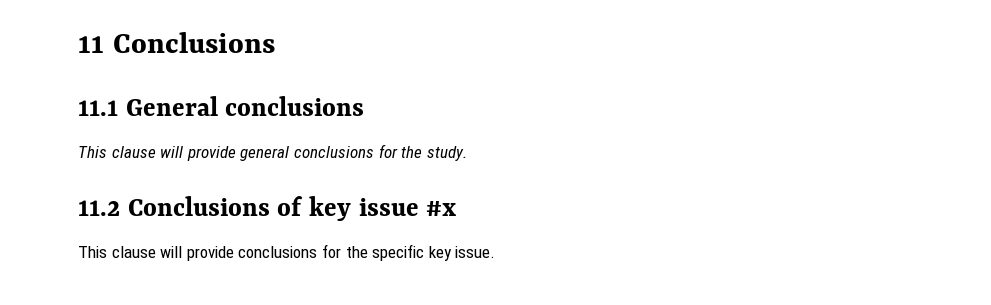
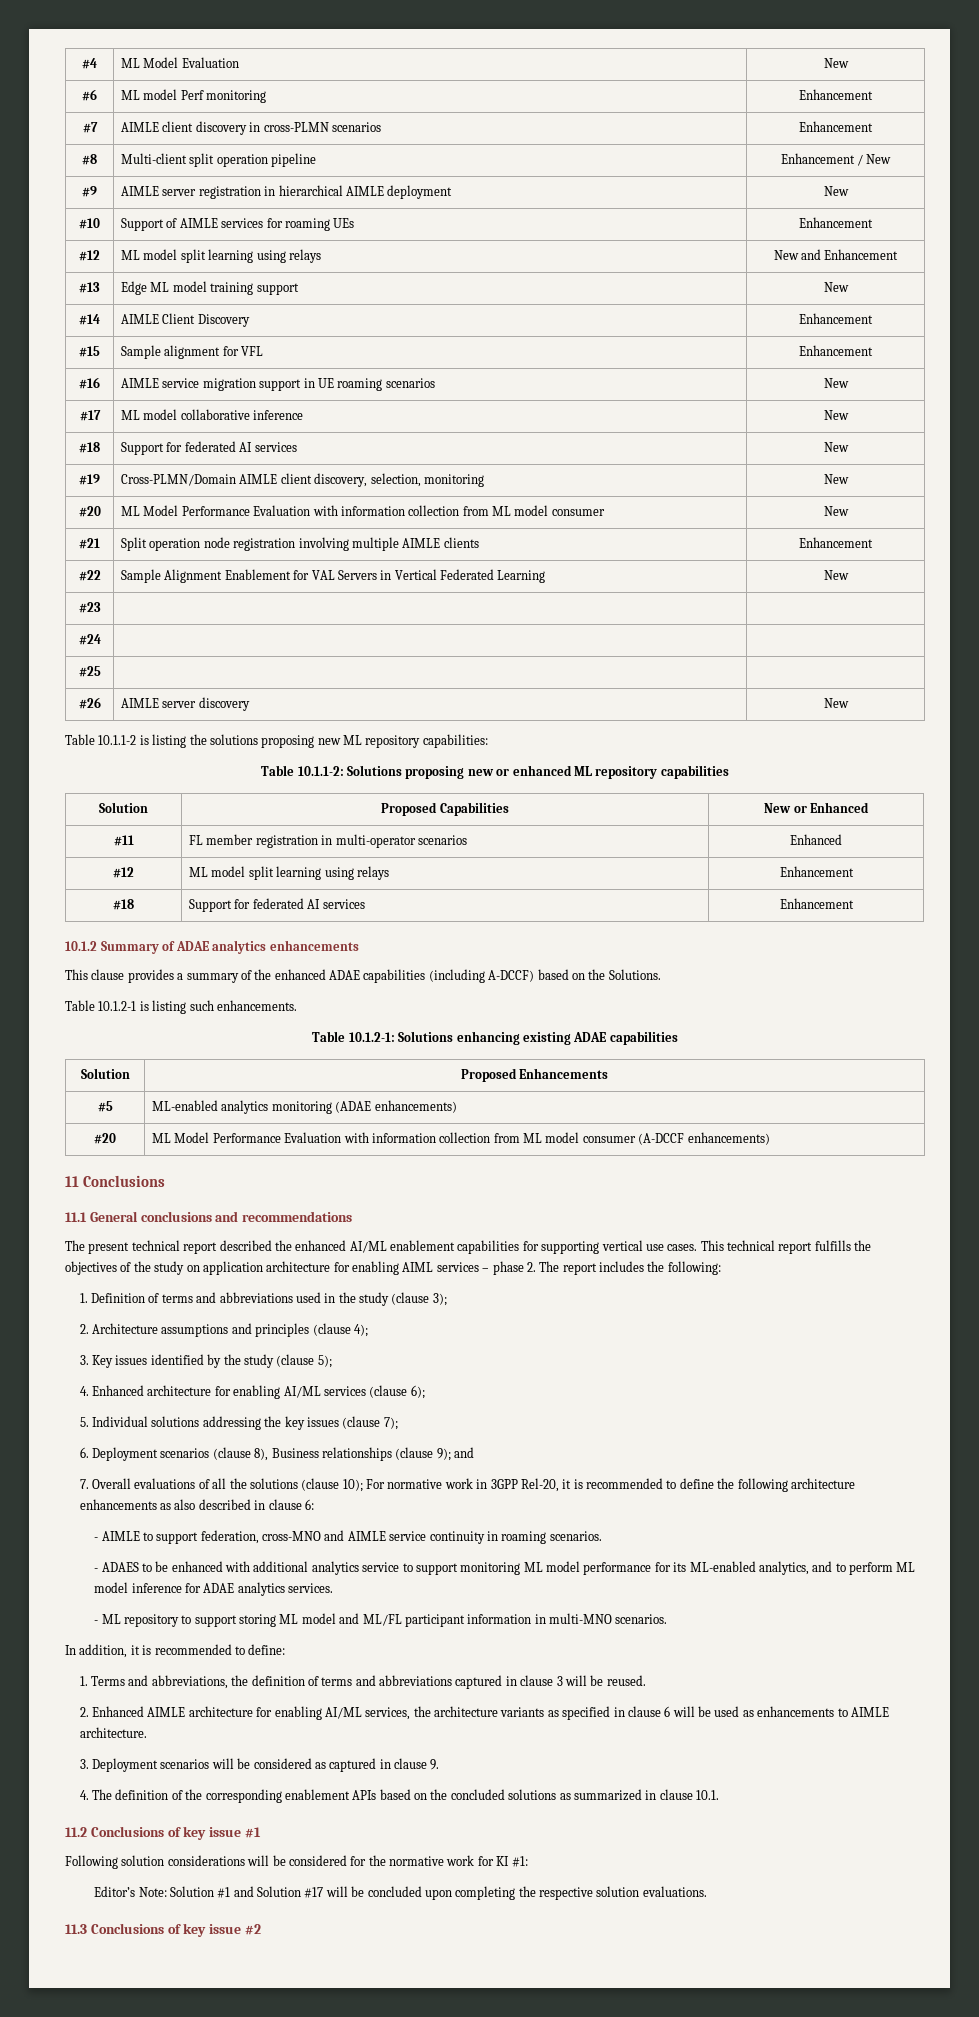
(78, 44) none -> [82,58,97,69] [121,57,239,68] [823,58,849,68] [82,89,97,101] [121,89,267,103] [799,89,873,100] [82,122,98,133] [121,121,381,135] [799,121,873,132] [82,154,97,165] [121,153,317,167] [780,153,892,166] [82,186,97,197] [121,185,453,199] [823,186,849,196] [79,218,100,229] [121,218,355,231] [799,217,873,228] [79,250,100,261] [121,249,321,263] [773,249,899,260] [79,282,100,293] [121,281,299,295] [823,282,849,292] [79,314,100,325] [121,313,250,327] [799,313,873,324] [79,346,100,357] [121,345,264,359] [799,345,873,356] [79,377,100,389] [121,378,435,391] [823,378,849,388] [79,410,101,421] [121,409,304,420] [823,410,849,420] [79,442,100,453] [121,441,297,455] [823,442,849,452] [79,474,100,485] [121,473,484,487] [823,474,849,484] [78,506,101,517] [121,505,605,516] [823,506,849,516] [79,538,100,549] [121,537,479,551] [799,537,873,548] [78,570,101,581] [121,569,546,583] [823,570,849,580] [78,602,101,613] [78,634,101,645] [78,666,101,677] [78,697,101,709] [121,697,250,711] [823,698,849,708] [65,734,488,748] [261,765,729,779] [99,802,148,813] [381,802,509,816] [764,802,869,813] [113,835,134,846] [189,834,467,848] [790,834,842,845] [113,867,134,878] [189,866,389,880] [779,866,854,877] [113,899,134,910] [189,898,365,912] [779,898,854,909] [65,940,359,954] [65,969,661,983] [65,1000,297,1014] [312,1031,678,1045] [80,1068,130,1079] [460,1068,609,1082] [97,1101,113,1112] [152,1100,457,1114] [94,1133,116,1144] [152,1132,770,1145] #4 | ML Model Evaluation | New // #6 | ML model Perf monitoring | Enhancement // #7 | AIMLE client discovery in cross-PLMN scenarios | Enhancement // #8 | Multi-client split operation pipeline | Enhancement / New // #9 | AIMLE server registration in hierarchical AIMLE deployment | New // #10 | Support of AIMLE services for roaming UEs | Enhancement // #12 | ML model split learning using relays | New and Enhancement // #13 | Edge ML model training support | New // #14 | AIMLE Client Discovery | Enhancement // #15 | Sample alignment for VFL | Enhancement // #16 | AIMLE service migration support in UE roaming scenarios | New // #17 | ML model collaborative inference | New // #18 | Support for federated AI services | New // #19 | Cross-PLMN/Domain AIMLE client discovery, selection, monitoring | New // #20 | ML Model Performance Evaluation with information collection from ML model consumer | New // #21 | Split operation node registration involving multiple AIMLE clients | Enhancement // #22 | Sample Alignment Enablement for VAL Servers in Vertical Federated Learning | New // #23 | | // #24 | | // #25 | | // #26 | AIMLE server discovery | New // Table 10.1.1-2 is listing the solutions proposing new ML repository capabilities: // Table 10.1.1-2: Solutions proposing new or enhanced ML repository capabilities // Solution | Proposed Capabilities | New or Enhanced // #11 | FL member registration in multi-operator scenarios | Enhanced // #12 | ML model split learning using relays | Enhancement // #18 | Support for federated AI services | Enhancement // 10.1.2 Summary of ADAE analytics enhancements // This clause provides a summary of the enhanced ADAE capabilities (including A-DCCF) based on the Solutions. // Table 10.1.2-1 is listing such enhancements. // Table 10.1.2-1: Solutions enhancing existing ADAE capabilities // Solution | Proposed Enhancements // #5 | ML-enabled analytics monitoring (ADAE enhancements) // #20 | ML Model Performance Evaluation with information collection from ML model consumer (A-DCCF enhancements) //
[78,144,467,161] // This clause will provide general conclusions for the study. -> [215,1211,353,1222] [65,1240,872,1254] [65,1261,721,1275] [79,1292,447,1306] [79,1323,368,1337] [79,1354,332,1368] [79,1385,425,1399] [79,1416,398,1430] [79,1447,474,1461] [79,1478,855,1492] [79,1499,314,1510] [94,1530,602,1544] [94,1561,916,1575] [94,1582,334,1596] [94,1613,668,1627] [65,1644,286,1658] [79,1675,646,1689] [79,1706,889,1720] [79,1727,147,1738] [79,1758,440,1772] [79,1789,719,1803] and recommendations // The present technical report described the enhanced AI/ML enablement capabilities for supporting vertical use cases. This technical report fulfills the objectives of the study on application architecture for enabling AIML services – phase 2. The report includes the following: // 1. Definition of terms and abbreviations used in the study (clause 3); // 2. Architecture assumptions and principles (clause 4); // 3. Key issues identified by the study (clause 5); // 4. Enhanced architecture for enabling AI/ML services (clause 6); // 5. Individual solutions addressing the key issues (clause 7); // 6. Deployment scenarios (clause 8), Business relationships (clause 9); and // 7. Overall evaluations of all the solutions (clause 10); For normative work in 3GPP Rel-20, it is recommended to define the following architecture enhancements as also described in clause 6: // - AIMLE to support federation, cross-MNO and AIMLE service continuity in roaming scenarios. // - ADAES to be enhanced with additional analytics service to support monitoring ML model performance for its ML-enabled analytics, and to perform ML model inference for ADAE analytics services. // - ML repository to support storing ML model and ML/FL participant information in multi-MNO scenarios. // In addition, it is recommended to define: // 1. Terms and abbreviations, the definition of terms and abbreviations captured in clause 3 will be reused. // 2. Enhanced AIMLE architecture for enabling AI/ML services, the architecture variants as specified in clause 6 will be used as enhancements to AIMLE architecture. // 3. Deployment scenarios will be considered as captured in clause 9. // 4. The definition of the corresponding enablement APIs based on the concluded solutions as summarized in clause 10.1.
[426,201,457,216] [78,244,496,261] #x // This clause will provide conclusions for the specific key issue. -> [244,1827,261,1838] [65,1855,528,1869] [94,1886,707,1900] [65,1923,261,1937] #1 // Following solution considerations will be considered for the normative work for KI #1: // Editor’s Note: Solution #1 and Solution #17 will be concluded upon completing the respective solution evaluations. // 11.3 Conclusions of key issue #2

